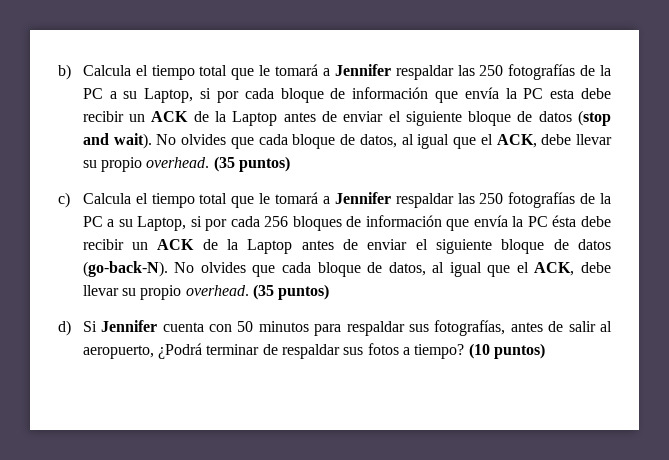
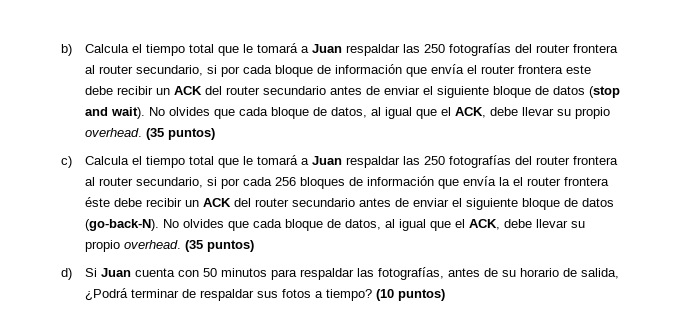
[334,64,611,80] [82,88,194,103] Jennifer respaldar las 250 fotografías de la PC a su Laptop, -> [311,43,618,56] [84,65,203,76] Juan respaldar las 250 fotografías del router frontera al router secundario,
[505,88,612,99] [82,111,278,126] la PC esta debe recibir un ACK de la Laptop -> [466,65,591,74] [84,86,326,95] el router frontera este debe recibir un ACK del router secundario
[334,192,611,208] [82,216,187,231] Jennifer respaldar las 250 fotografías de la PC a su Laptop, -> [311,155,618,168] [84,177,203,188] Juan respaldar las 250 fotografías del router frontera al router secundario,
[527,215,612,227] [82,239,293,254] PC ésta debe recibir un ACK de la Laptop -> [512,177,609,186] [84,197,355,207] el router frontera éste debe recibir un ACK del router secundario
[101,320,158,332] Jennifer -> [100,268,131,277] Juan
[409,324,430,332] sus -> [356,268,374,277] las
[568,321,612,332] [82,345,154,359] salir al aeropuerto, -> [501,268,619,279] su horario de salida,

